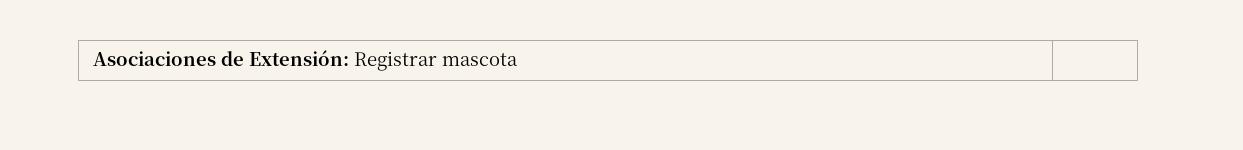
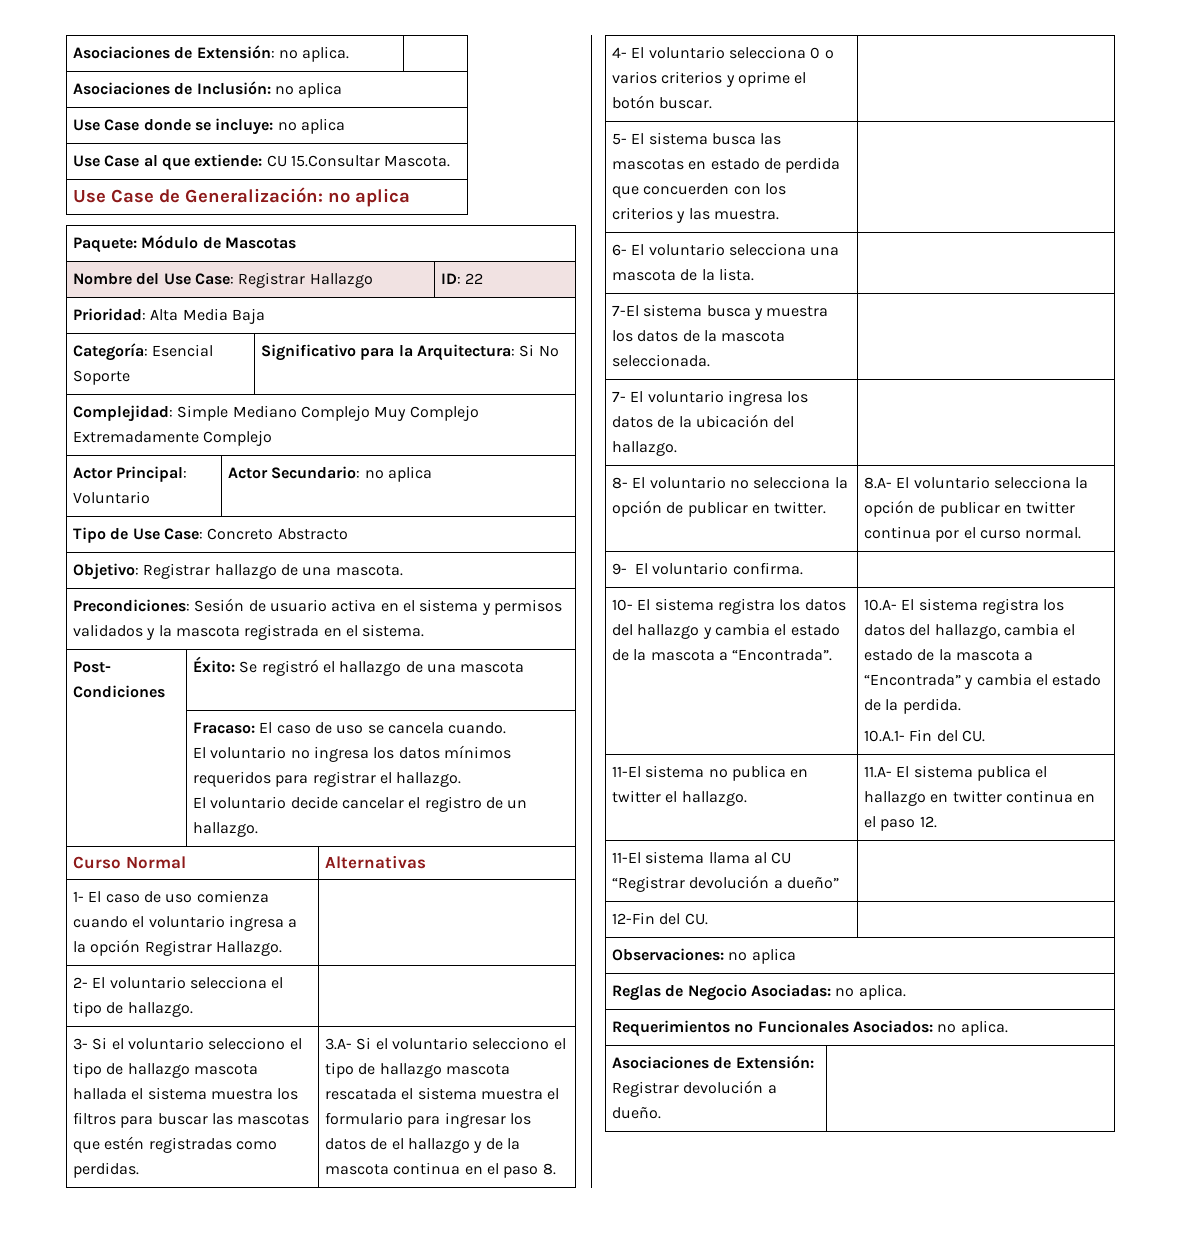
[92,50,518,71] Asociaciones de Extensión: Registrar mascota -> [73,45,350,62] [73,81,343,98] [73,118,346,135] [73,154,451,171] [73,187,411,207] [73,235,297,253] [73,272,373,288] [441,273,484,284] [73,308,266,324] [73,343,214,361] [73,370,131,385] [261,344,559,361] [73,405,479,422] [73,430,273,446] [73,466,188,482] [73,491,151,504] [228,466,433,482] [73,527,348,543] [73,563,403,580] [73,598,563,615] [73,624,425,640] [73,661,112,673] [73,685,166,698] [193,656,525,676] [193,722,507,734] [193,745,512,762] [193,771,462,787] [193,796,528,812] [193,822,259,837] [73,856,186,869] [325,855,427,869] [73,890,269,903] [73,915,298,931] [73,939,283,956] [73,976,284,989] [73,1001,193,1017] [73,1037,302,1050] [73,1062,259,1078] [73,1087,299,1100] [73,1112,310,1128] [73,1136,278,1153] [73,1162,140,1178] [325,1037,566,1050] [325,1062,511,1078] [325,1087,560,1100] [325,1112,532,1128] [325,1138,521,1153] [325,1162,556,1178] [612,46,834,59] [612,71,807,87] [612,95,713,109] [612,132,782,145] [612,157,841,173] [612,183,787,198] [612,207,780,223] [612,243,840,256] [612,268,755,281] [612,304,829,320] [612,330,786,342] [612,354,711,367] [612,390,809,406] [612,414,795,428] [612,441,678,456] [612,476,848,489] [612,500,827,517] [864,476,1089,489] [864,500,1076,517] [864,526,1082,542] [612,562,803,575] [612,598,846,614] [612,623,840,639] [612,649,833,661] [864,598,1065,614] [864,623,1076,639] [864,649,1034,661] [864,673,1102,689] [864,698,961,714] [864,729,986,742] [612,765,809,781] [612,790,747,806] [864,765,1048,781] [864,790,1096,806] [864,816,937,831] [612,851,792,864] [612,875,840,892] [612,912,708,925] [612,948,796,964] [612,984,906,1001] [612,1020,1008,1037] [612,1055,814,1069] [612,1080,777,1097] [612,1107,662,1119] Asociaciones de Extensión: no aplica. | // Asociaciones de Inclusión: no aplica // Use Case donde se incluye: no aplica // Use Case al que extiende: CU 15.Consultar Mascota. // Use Case de Generalización: no aplica // Paquete: Módulo de Mascotas // Nombre del Use Case: Registrar Hallazgo | ID: 22 // Prioridad: Alta Media Baja // Categoría: Esencial Soporte | Significativo para la Arquitectura: Si No // Complejidad: Simple Mediano Complejo Muy Complejo Extremadamente Complejo // Actor Principal: Voluntario | Actor Secundario: no aplica // Tipo de Use Case: Concreto Abstracto // Objetivo: Registrar hallazgo de una mascota. // Precondiciones: Sesión de usuario activa en el sistema y permisos validados y la mascota registrada en el sistema. // Post- Condiciones | Éxito: Se registró el hallazgo de una mascota // | Fracaso: El caso de uso se cancela cuando. // El voluntario no ingresa los datos mínimos requeridos para registrar el hallazgo. // El voluntario decide cancelar el registro de un hallazgo. // Curso Normal | Alternativas // 1- El caso de uso comienza cuando el voluntario ingresa a la opción Registrar Hallazgo. | // 2- El voluntario selecciona el tipo de hallazgo. | // 3- Si el voluntario selecciono el tipo de hallazgo mascota hallada el sistema muestra los filtros para buscar las mascotas que estén registradas como perdidas. | 3.A- Si el voluntario selecciono el tipo de hallazgo mascota rescatada el sistema muestra el formulario para ingresar los datos de el hallazgo y de la mascota continua en el paso 8. // 4- El voluntario selecciona 0 o varios criterios y oprime el botón buscar. | // 5- El sistema busca las mascotas en estado de perdida que concuerden con los criterios y las muestra. | // 6- El voluntario selecciona una mascota de la lista. | // 7-El sistema busca y muestra los datos de la mascota seleccionada. | // 7- El voluntario ingresa los datos de la ubicación del hallazgo. | // 8- El voluntario no selecciona la opción de publicar en twitter. | 8.A- El voluntario selecciona la opción de publicar en twitter continua por el curso normal. // 9- El voluntario confirma. | // 10- El sistema registra los datos del hallazgo y cambia el estado de la mascota a “Encontrada”. | 10.A- El sistema registra los datos del hallazgo, cambia el estado de la mascota a “Encontrada” y cambia el estado de la perdida. // 10.A.1- Fin del CU. // 11-El sistema no publica en twitter el hallazgo. | 11.A- El sistema publica el hallazgo en twitter continua en el paso 12. // 11-El sistema llama al CU “Registrar devolución a dueño” | // 12-Fin del CU. | // Observaciones: no aplica // Reglas de Negocio Asociadas: no aplica. // Requerimientos no Funcionales Asociados: no aplica. // Asociaciones de Extensión: Registrar devolución a dueño.

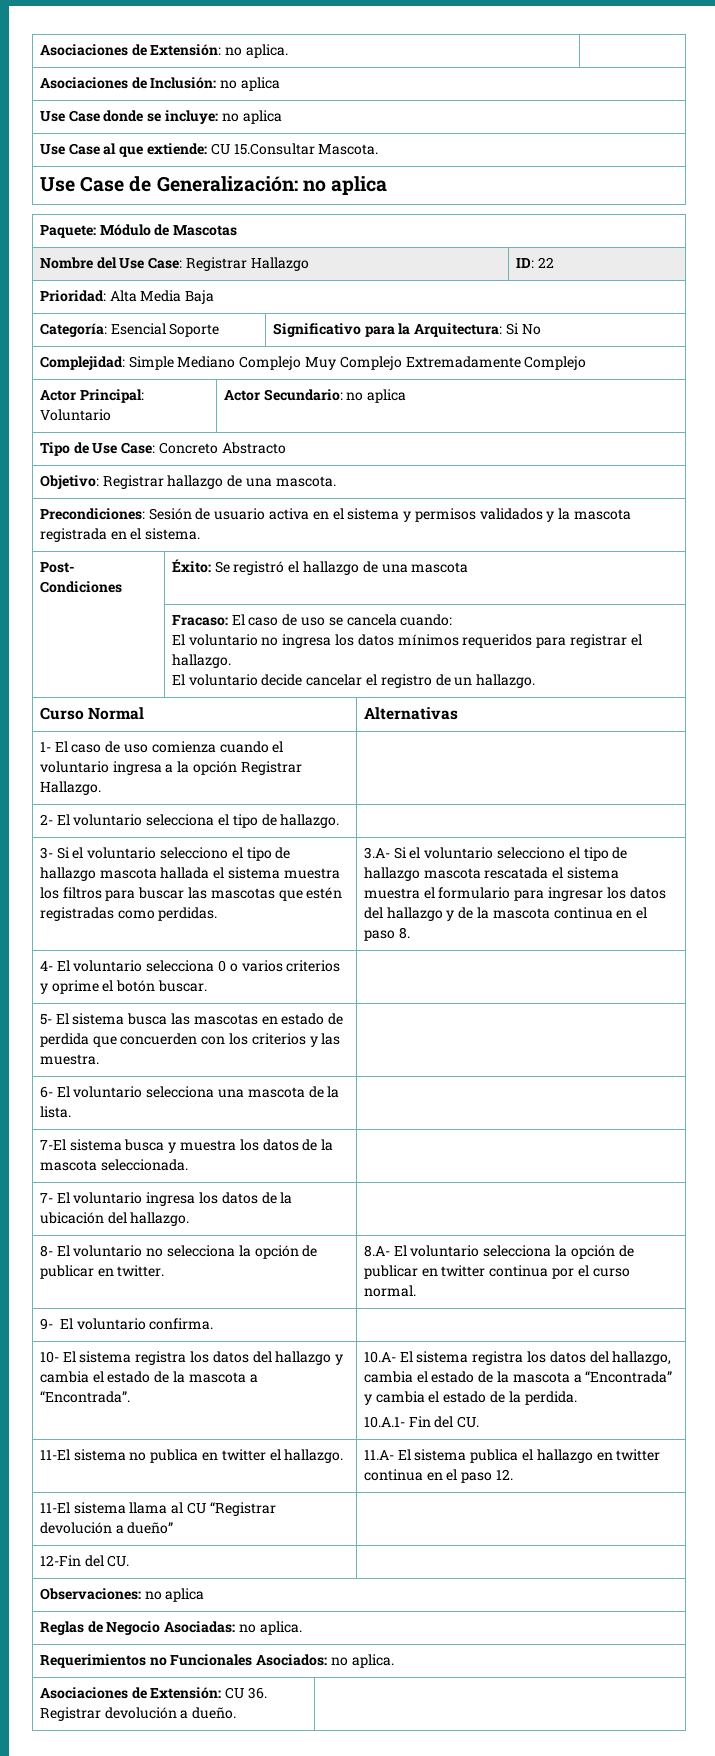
[448,722,507,734] cuando. -> [400,614,453,626] cuando:
[370,1138,404,1150] de el -> [363,907,383,919] del
(814, 1062) none -> [225,1687,267,1699] CU 36.

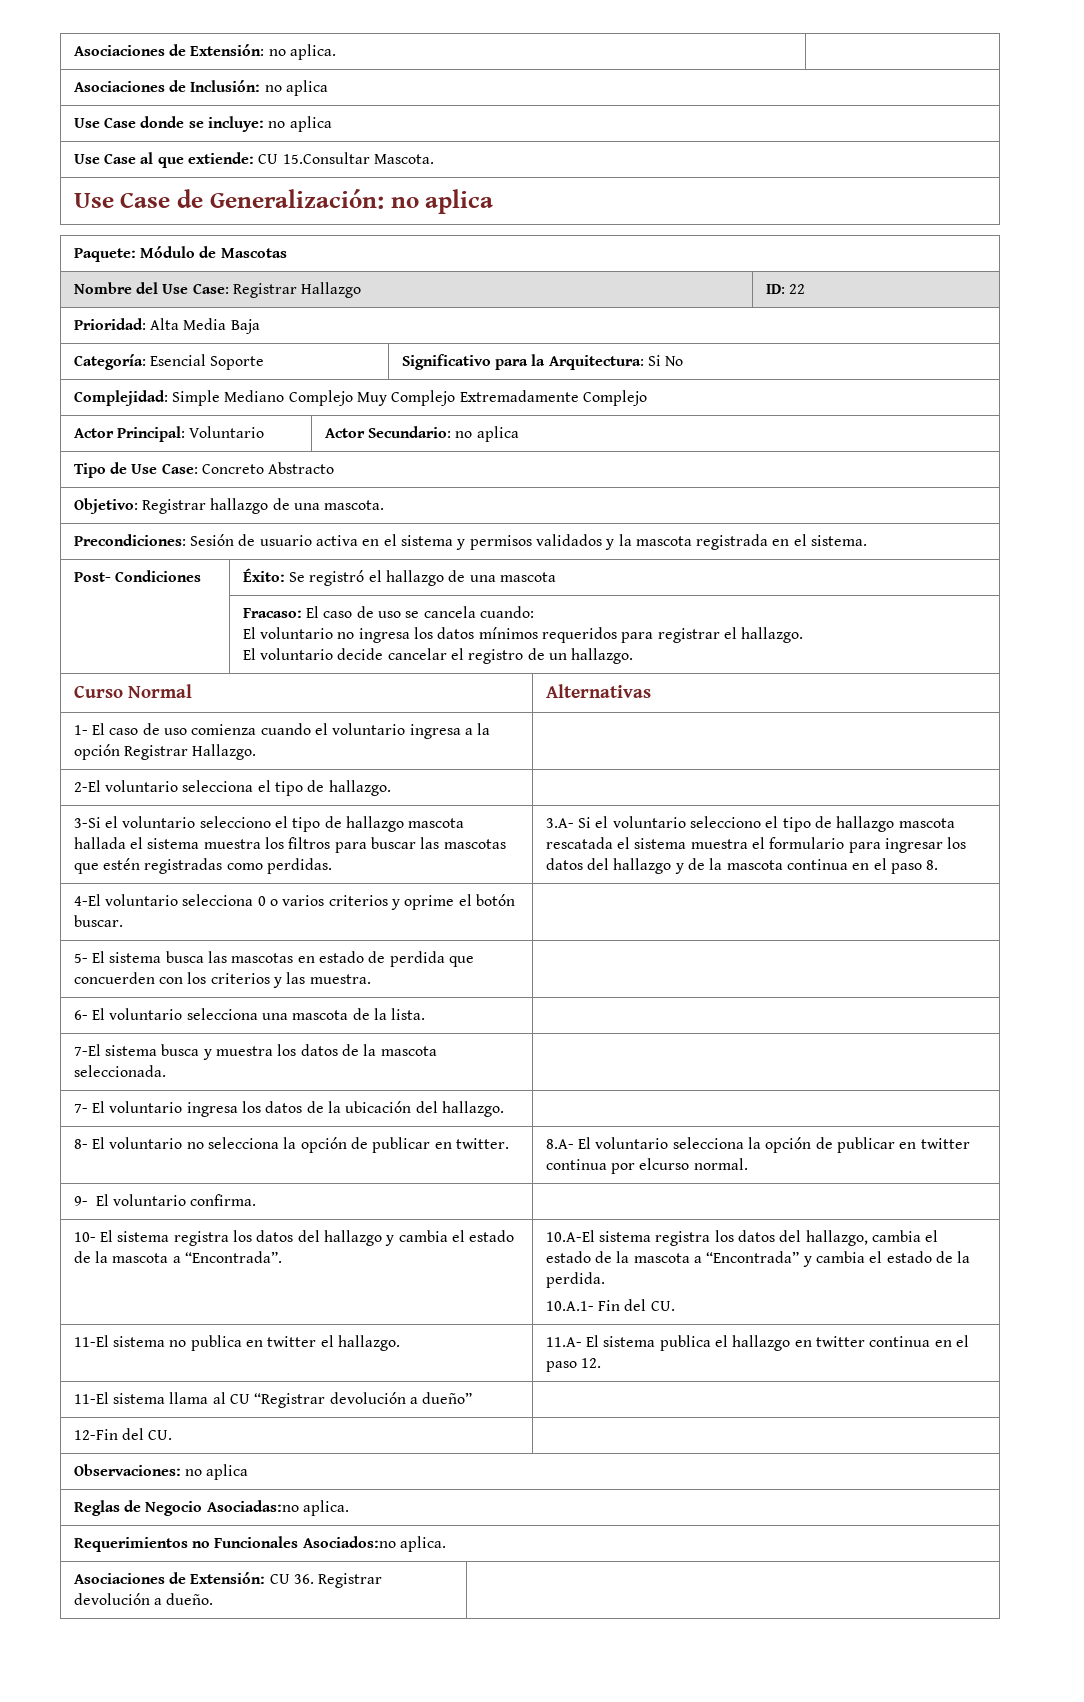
[39,814,70,825] 2- El -> [73,780,101,792] 2-El
[39,847,70,859] 3- Si -> [73,817,101,828] 3-Si
[39,960,70,971] 4- El -> [73,894,101,906] 4-El
[577,1265,630,1277] el curso -> [639,1158,690,1170] elcurso
[363,1351,413,1363] 10.A- El -> [545,1230,595,1242] 10.A-El
[164,1621,256,1633] Asociadas: no -> [206,1500,299,1512] Asociadas:no
[256,1654,348,1666] Asociados: no -> [302,1536,396,1548] Asociados:no

